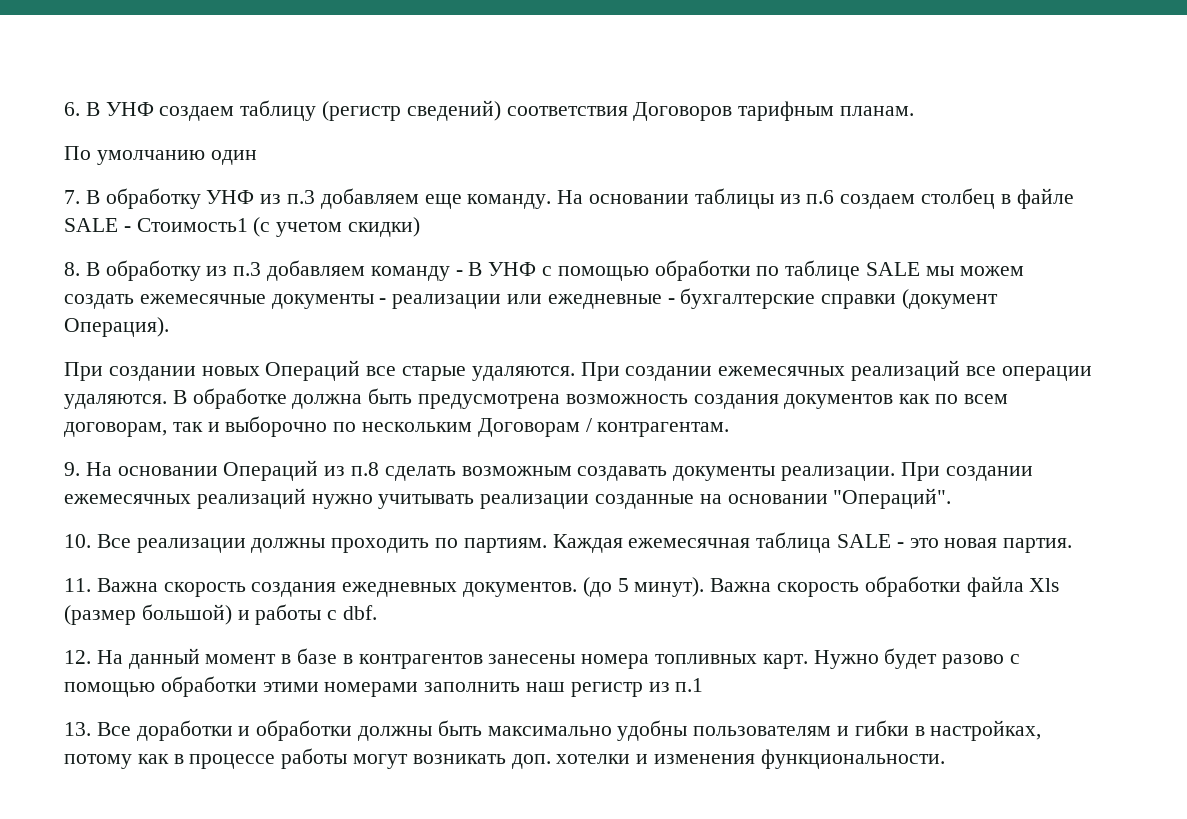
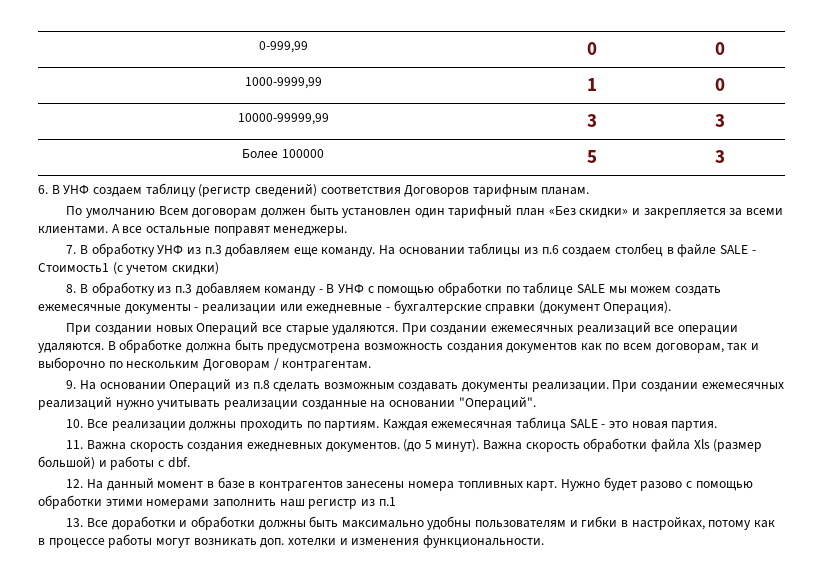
(64, 109) none -> [258,41,308,53] [586,42,597,55] [715,42,725,55] [244,77,322,89] [586,78,597,91] [715,78,725,91] [237,113,329,125] [586,114,597,127] [715,114,725,127] [242,149,324,159] [586,150,597,163] [715,150,725,163] 0-999,99 | 0 | 0 // 1000-9999,99 | 1 | 0 // 10000-99999,99 | 3 | 3 // Более 100000 | 5 | 3 //
[210,150,257,165] один -> [158,204,783,218] [38,224,348,236] Всем договорам должен быть установлен один тарифный план «Без скидки» и закрепляется за всеми клиентами. А все остальные поправят менеджеры.

